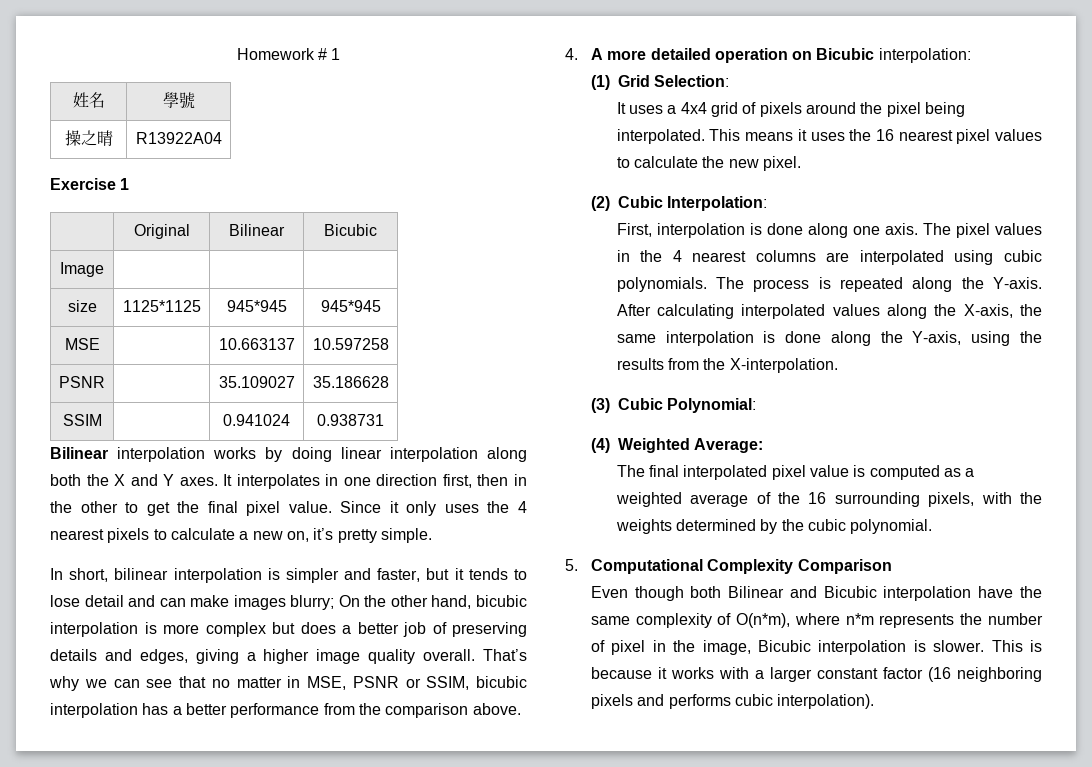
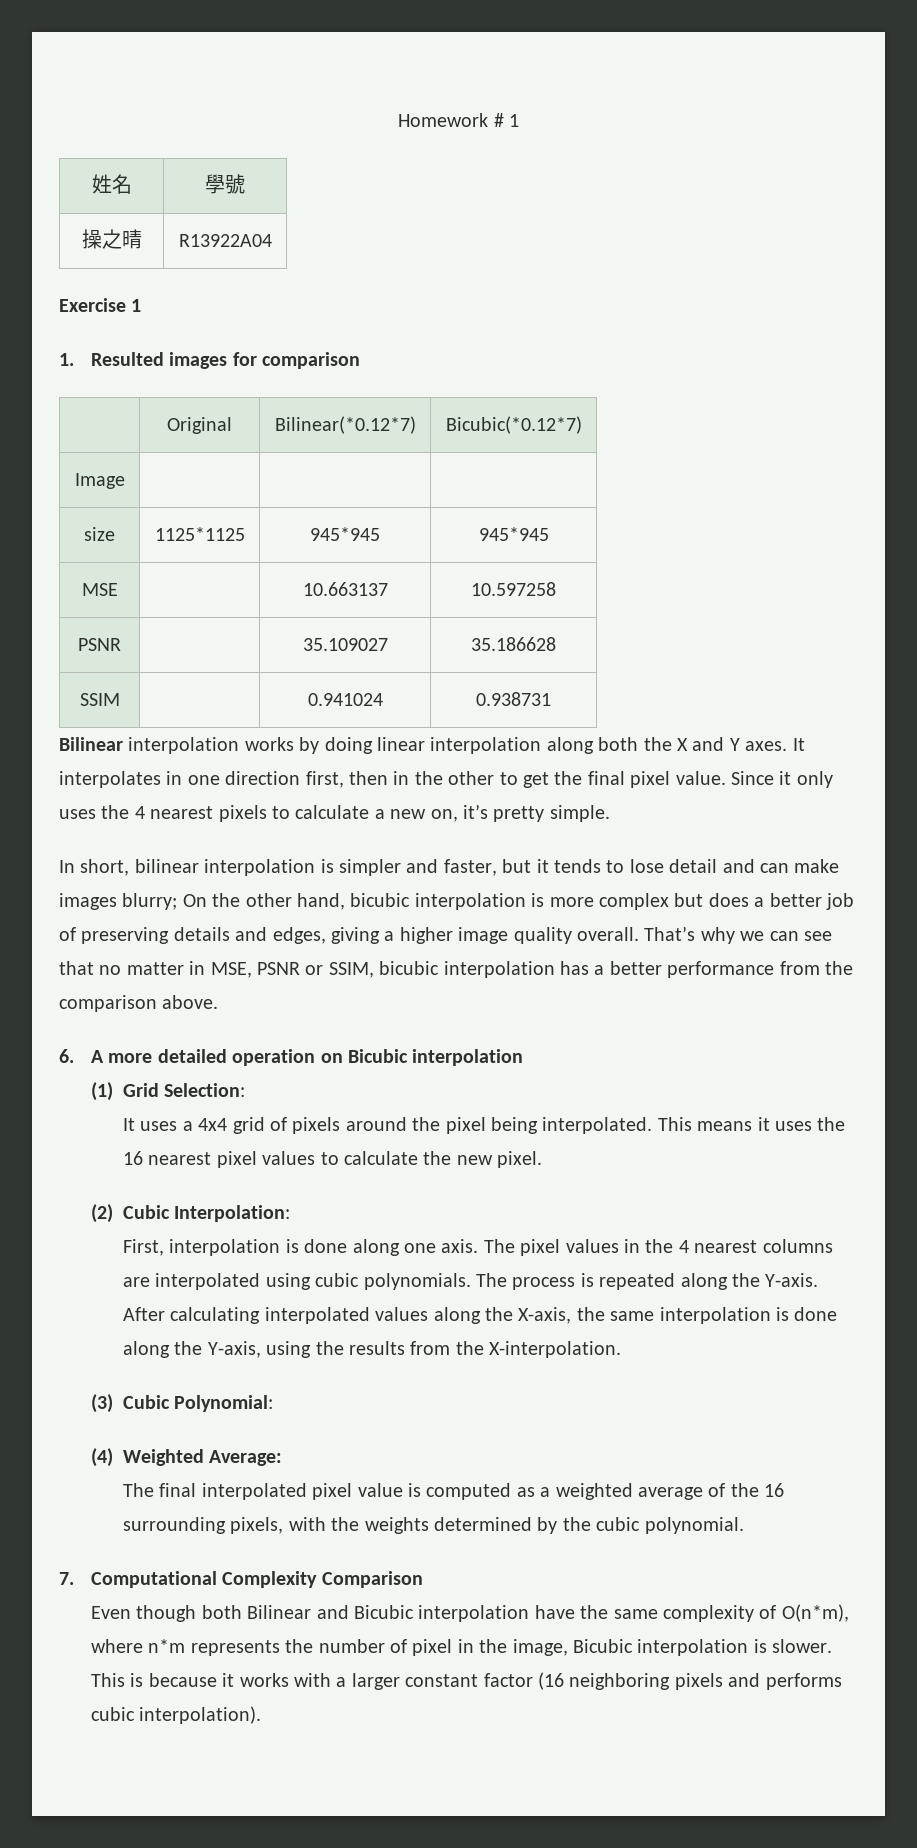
(130, 184) none -> [59,352,361,369] // 1. Resulted images for comparison
[229,224,285,236] [324,224,377,236] Bilinear | Bicubic -> [274,416,416,434] [445,416,582,434] Bilinear(*0.12*7) | Bicubic(*0.12*7)
[565,48,578,60] 4. -> [59,1049,74,1063] 6.
[878,48,971,63] interpolation: -> [412,1049,524,1066] interpolation
[565,559,578,571] 5. -> [59,1572,74,1585] 7.

